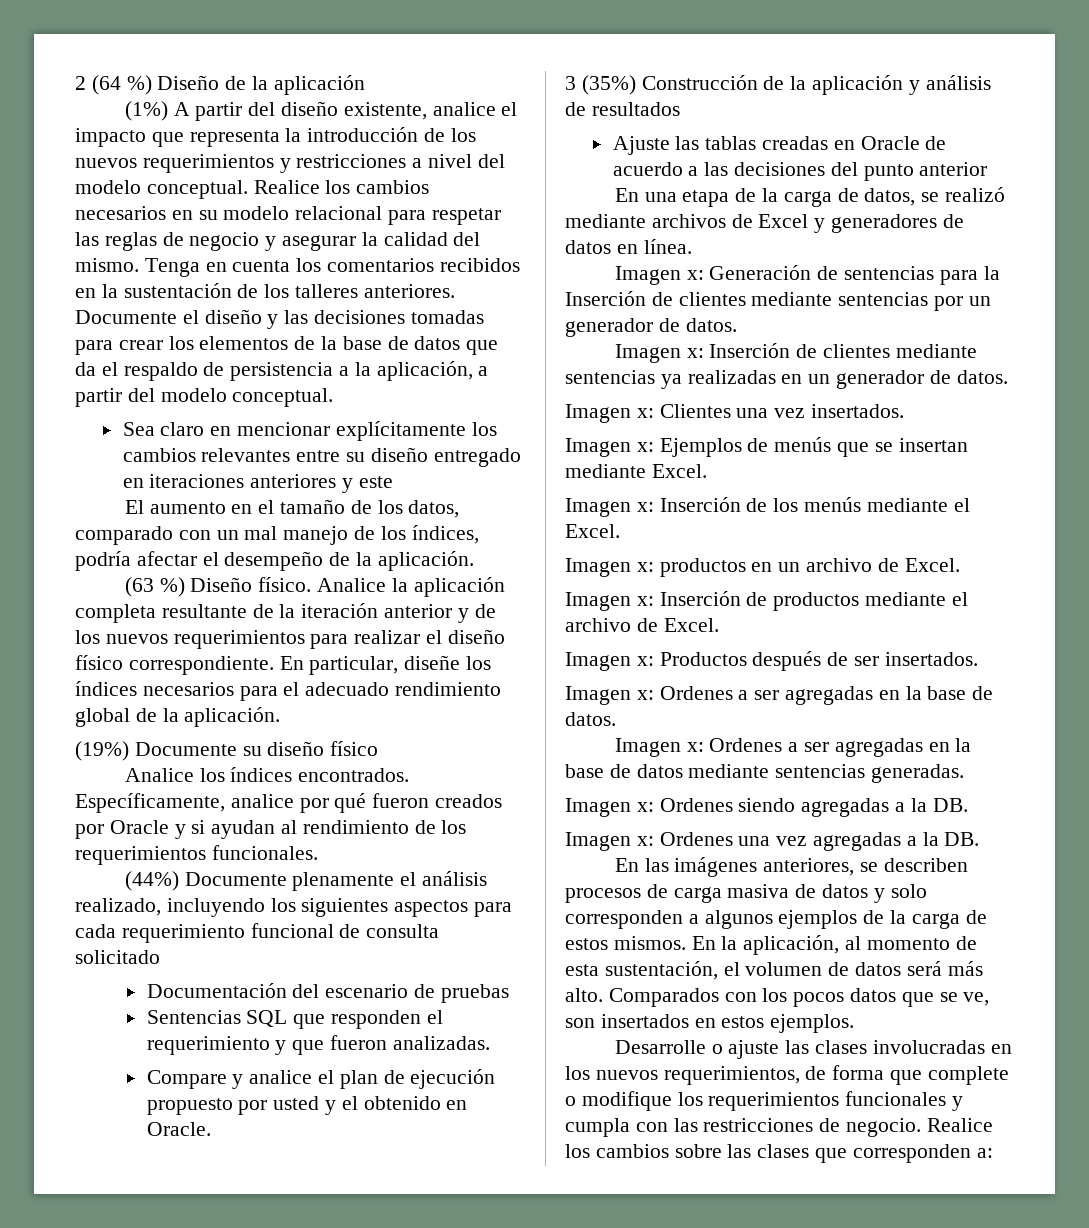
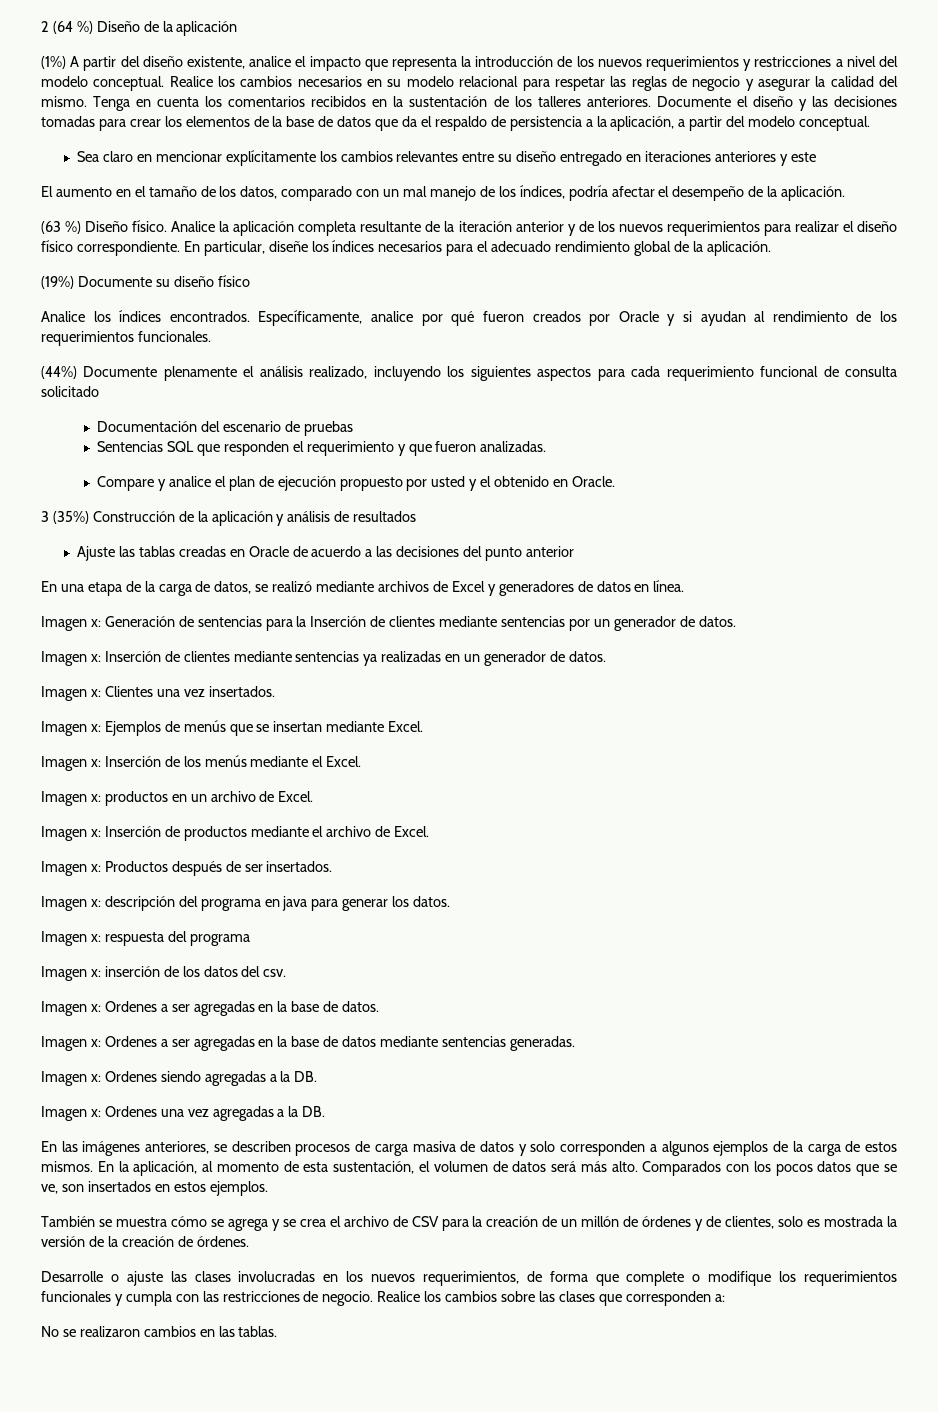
(978, 659) none -> [41,896,451,911] [41,931,250,946] [41,966,287,981] // Imagen x: descripción del programa en java para generar los datos. // Imagen x: respuesta del programa // Imagen x: inserción de los datos del csv.
(855, 1023) none -> [41,1216,897,1231] [41,1236,249,1247] // También se muestra cómo se agrega y se crea el archivo de CSV para la creación de un millón de órdenes y de clientes, solo es mostrada la versión de la creación de órdenes.
(993, 1153) none -> [41,1326,278,1337] // No se realizaron cambios en las tablas.

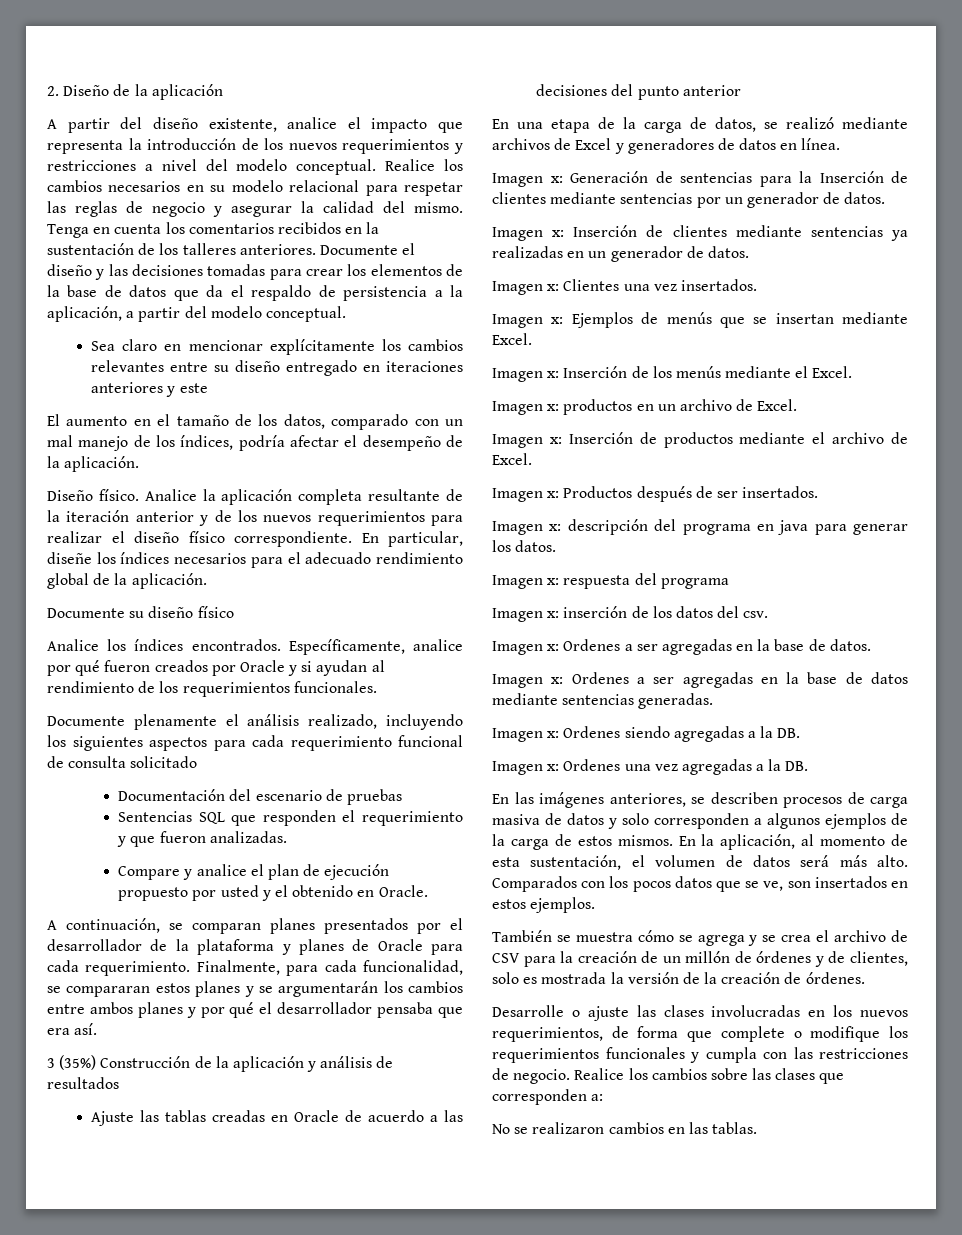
[41,21,93,34] 2 (64 %) -> [47,86,59,96] 2.
[41,56,66,69] (1%) -> (223, 92) none
[41,221,82,234] (63 %) -> (140, 464) none
[41,276,74,289] (19%) -> (207, 581) none
[41,366,77,379] (44%) -> (377, 687) none
(615, 481) none -> [47,918,463,934] [47,939,463,955] [47,960,463,976] [47,981,463,997] [47,1002,463,1018] [47,1023,98,1035] // A continuación, se comparan planes presentados por el desarrollador de la plataforma y planes de Oracle para cada requerimiento. Finalmente, para cada funcionalidad, se compararan estos planes y se argumentarán los cambios entre ambos planes y por qué el desarrollador pensaba que era así.

